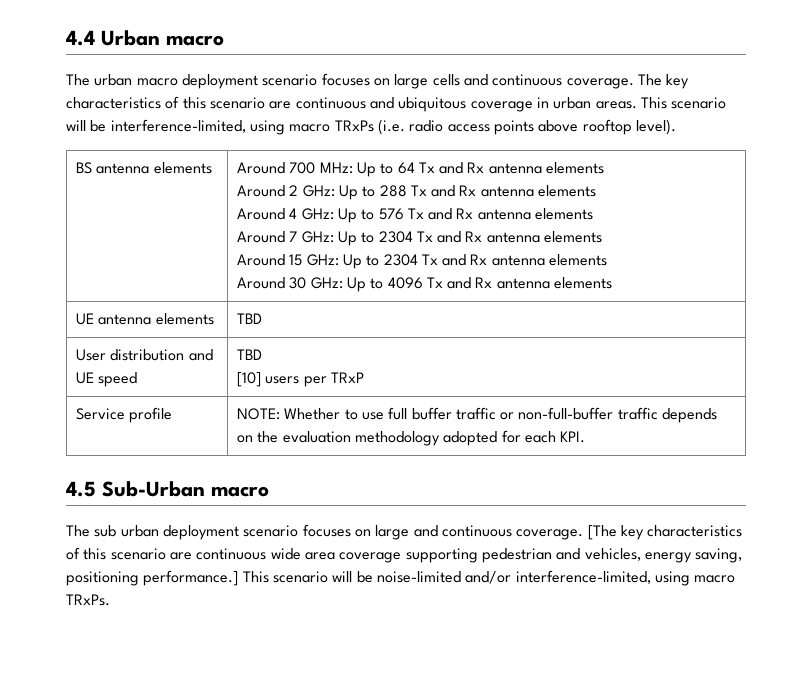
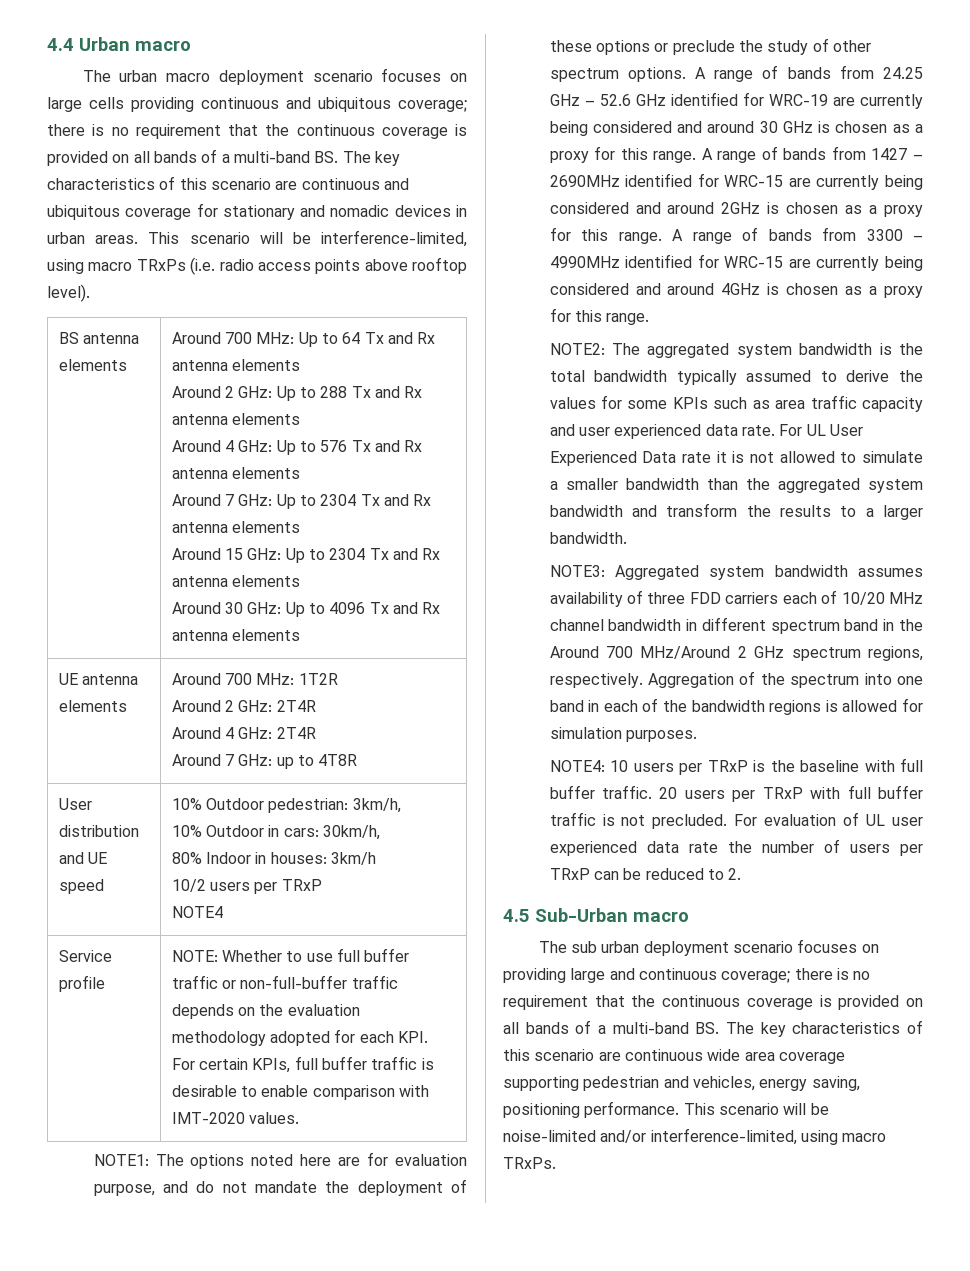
[463,74,634,89] and continuous coverage. -> [131,97,467,112] [47,124,467,139] [47,149,339,166] providing continuous and ubiquitous coverage; there is no requirement that the continuous coverage is provided on all bands of a multi-band BS.
(533, 106) none -> [196,203,451,220] for stationary and nomadic devices
[236,313,262,324] TBD -> [171,673,338,685] [171,700,316,712] [171,727,316,739] [171,754,358,769] Around 700 MHz: 1T2R // Around 2 GHz: 2T4R // Around 4 GHz: 2T4R // Around 7 GHz: up to 4T8R
[236,349,262,360] [236,372,364,387] TBD // [10] users per TRxP -> [171,798,401,813] [171,825,381,840] [171,852,377,865] [171,879,322,894] [171,906,223,918] 10% Outdoor pedestrian: 3km/h, // 10% Outdoor in cars: 30km/h, // 80% Indoor in houses: 3km/h // 10/2 users per TRxP // NOTE4
(586, 437) none -> [171,1056,434,1073] [171,1085,430,1100] [171,1112,300,1124] [93,1152,468,1169] [93,1179,467,1196] [549,38,871,55] [549,65,923,82] [549,92,923,109] [549,121,923,136] [549,146,923,163] [549,173,923,190] [549,202,923,217] [549,227,923,244] [549,254,923,271] [549,283,923,298] [549,308,650,325] [549,343,924,358] [549,370,923,385] [549,395,923,412] [549,424,863,439] [549,451,923,466] [549,478,923,493] [549,503,923,520] [549,532,627,544] [549,565,923,580] [549,590,923,607] [549,617,923,634] [549,646,923,661] [549,671,924,688] [549,698,923,715] [549,727,697,742] [549,758,923,775] [549,785,923,802] [549,812,923,829] [549,839,923,856] [549,868,742,880] For certain KPIs, full buffer traffic is desirable to enable comparison with IMT-2020 values. // NOTE1: The options noted here are for evaluation purpose, and do not mandate the deployment of these options or preclude the study of other spectrum options. A range of bands from 24.25 GHz – 52.6 GHz identified for WRC-19 are currently being considered and around 30 GHz is chosen as a proxy for this range. A range of bands from 1427 – 2690MHz identified for WRC-15 are currently being considered and around 2GHz is chosen as a proxy for this range. A range of bands from 3300 – 4990MHz identified for WRC-15 are currently being considered and around 4GHz is chosen as a proxy for this range. // NOTE2: The aggregated system bandwidth is the total bandwidth typically assumed to derive the values for some KPIs such as area traffic capacity and user experienced data rate. For UL User Experienced Data rate it is not allowed to simulate a smaller bandwidth than the aggregated system bandwidth and transform the results to a larger bandwidth. // NOTE3: Aggregated system bandwidth assumes availability of three FDD carriers each of 10/20 MHz channel bandwidth in different spectrum band in the Around 700 MHz/Around 2 GHz spectrum regions, respectively. Aggregation of the spectrum into one band in each of the bandwidth regions is allowed for simulation purposes. // NOTE4: 10 users per TRxP is the baseline with full buffer traffic. 20 users per TRxP with full buffer traffic is not precluded. For evaluation of UL user experienced data rate the number of users per TRxP can be reduced to 2.
(371, 533) none -> [503,968,566,983] providing
[516,525,617,540] coverage. [The -> [721,968,871,983] [503,995,923,1010] [503,1020,754,1034] coverage; there is no requirement that the continuous coverage is provided on all bands of a multi-band BS. The
[143,570,239,586] performance.] -> [584,1101,680,1118] performance.

